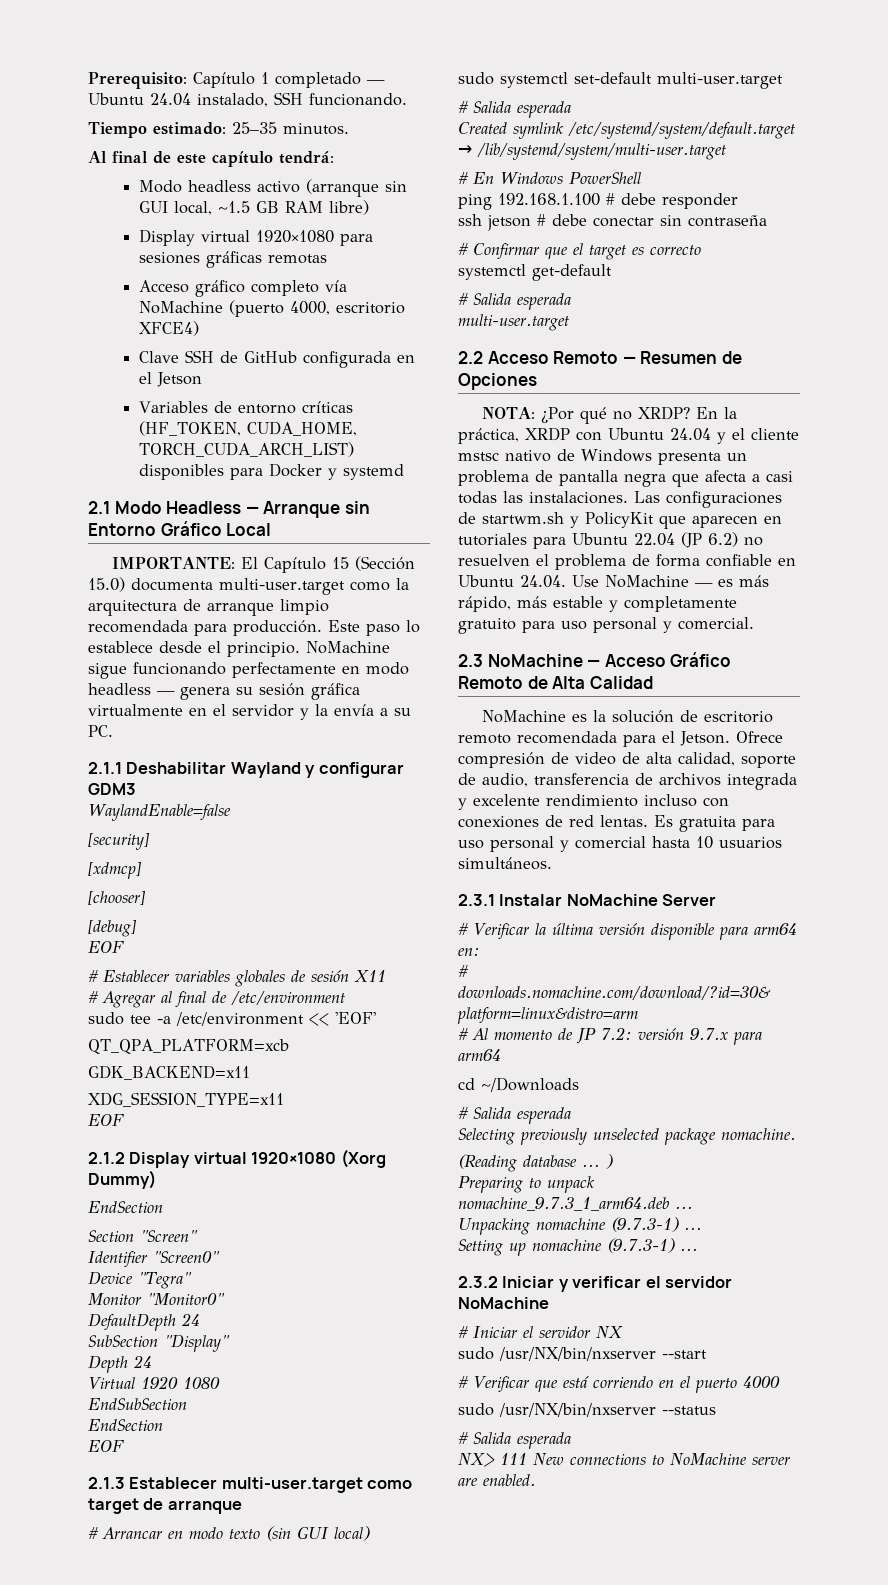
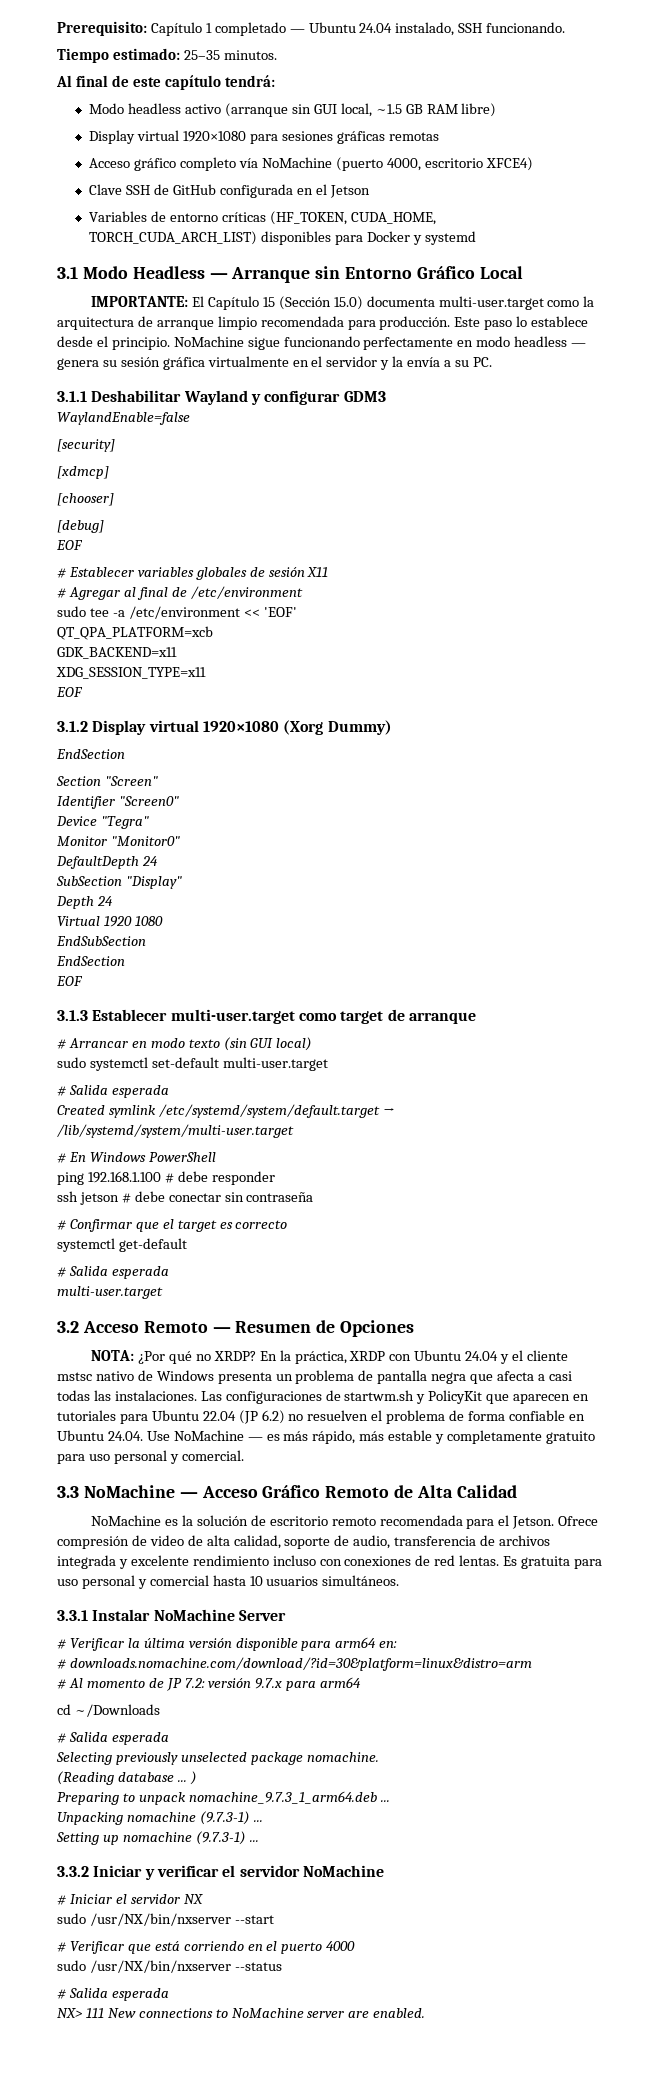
[88,501,110,514] 2.1 -> [57,266,78,279] 3.1
[88,762,122,774] 2.1.1 -> [57,391,87,402] 3.1.1
[88,1152,125,1164] 2.1.2 -> [57,721,88,732] 3.1.2
[88,1477,125,1489] 2.1.3 -> [57,1010,88,1021] 3.1.3
[458,351,483,364] 2.2 -> [57,1321,79,1333] 3.2
[458,654,483,667] 2.3 -> [57,1486,79,1498] 3.3
[458,894,495,906] 2.3.1 -> [57,1610,88,1621] 3.3.1
[458,1276,498,1288] 2.3.2 -> [57,1866,89,1877] 3.3.2

